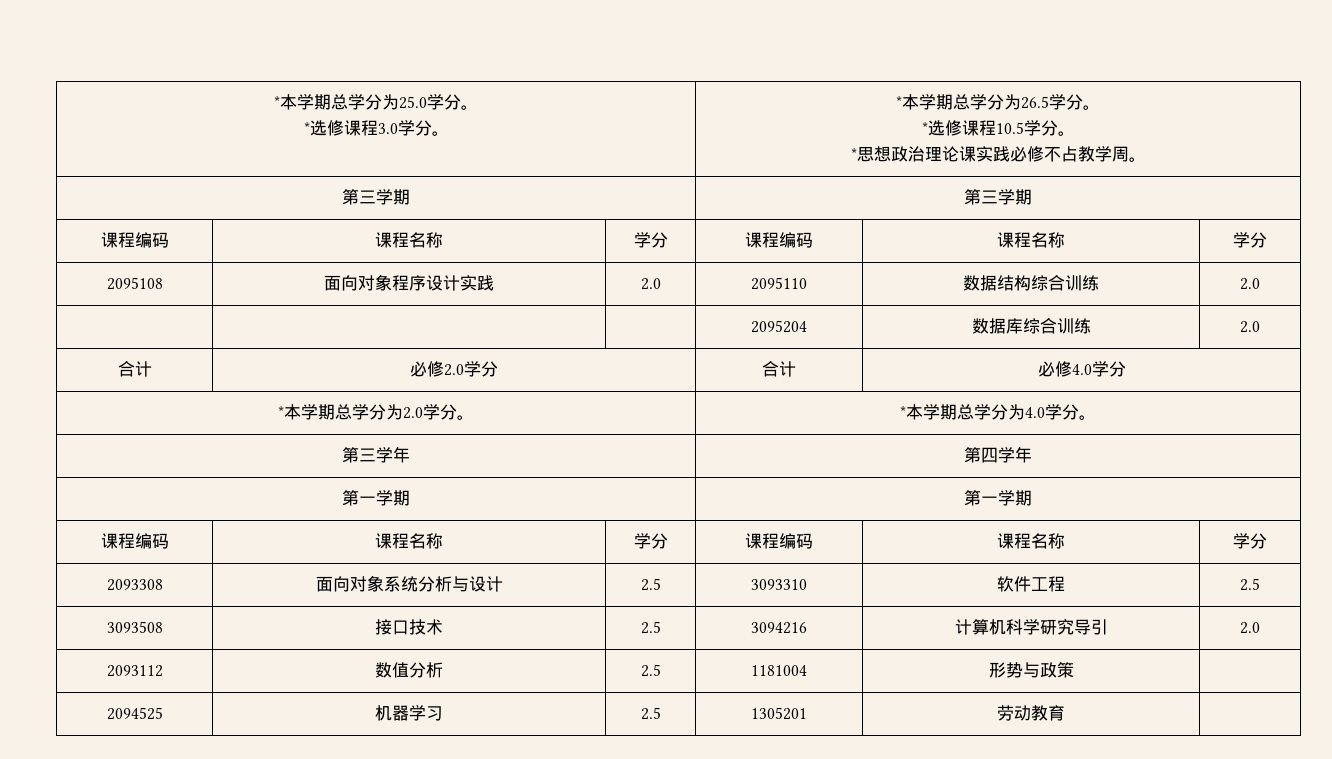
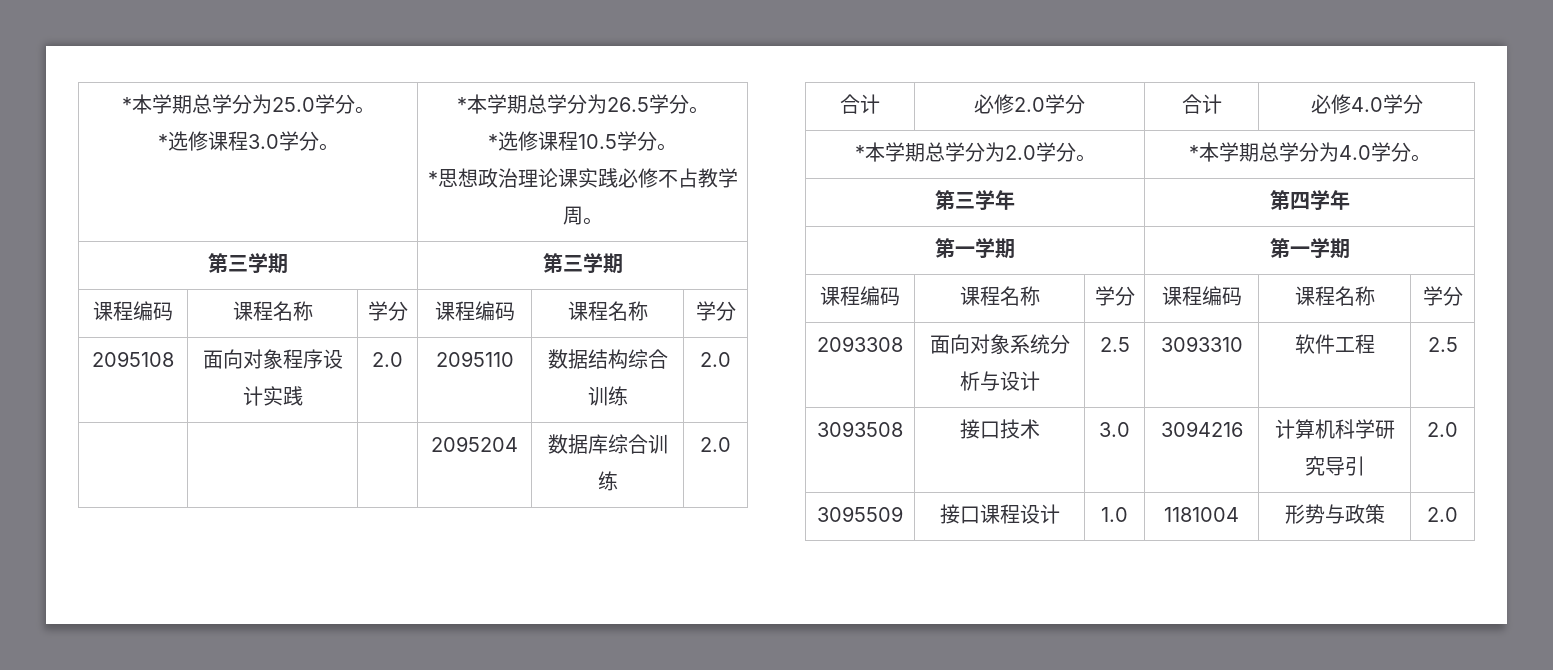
[640,621,661,634] 2.5 -> [1099,422,1130,437] 3.0
[106,665,163,677] [375,662,443,678] [640,664,661,677] 2093112 | 数值分析 | 2.5 -> [817,506,903,522] [939,504,1060,524] [1101,507,1128,522] 3095509 | 接口课程设计 | 1.0
[106,707,163,720] [375,705,443,721] [640,707,661,720] [751,707,807,720] [997,705,1065,721] // 2094525 | 机器学习 | 2.5 | 1305201 | 劳动教育 | -> [1427,507,1458,522] 2.0

